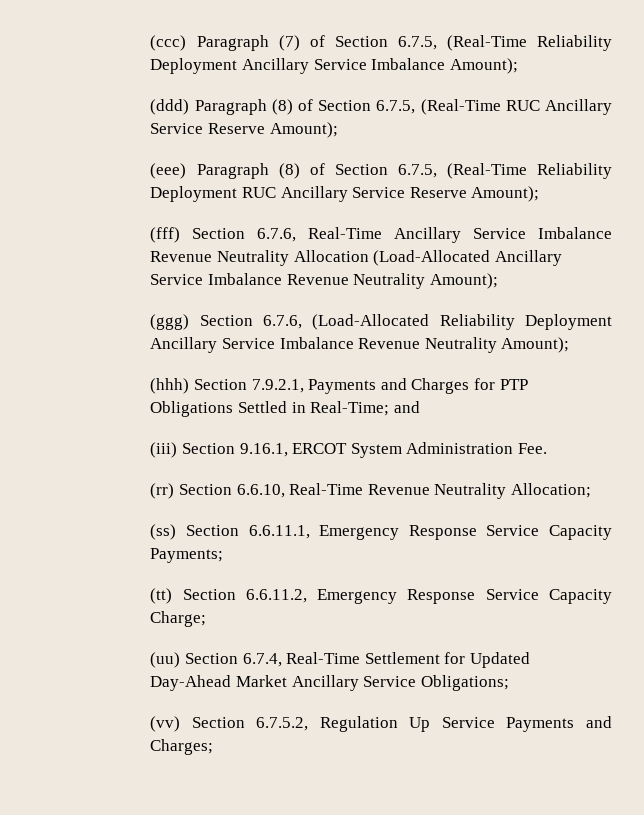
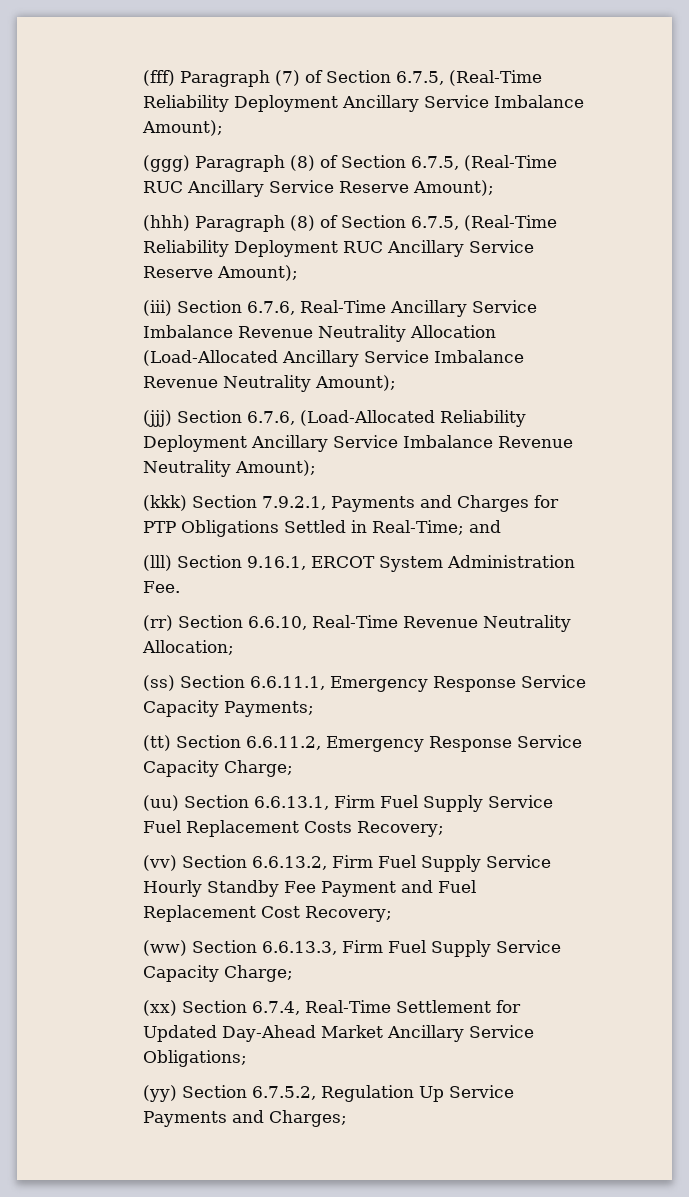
[150,35,187,51] (ccc) -> [143,70,176,86] (fff)
[150,99,190,115] (ddd) -> [143,155,191,172] (ggg)
[150,163,187,179] (eee) -> [143,215,191,231] (hhh)
[150,227,181,243] (fff) -> [143,300,173,316] (iii)
[150,314,190,330] (ggg) -> [143,410,173,427] (jjj)
[150,378,190,394] (hhh) -> [143,495,188,511] (kkk)
[150,442,178,458] (iii) -> [143,555,173,571] (lll)
(238, 658) none -> [254,795,554,812] [143,820,445,837] [143,855,552,872] [143,880,477,897] [143,905,393,922] [143,940,562,957] [143,965,294,982] [143,1000,248,1016] 6.6.13.1, Firm Fuel Supply Service Fuel Replacement Costs Recovery; // (vv) Section 6.6.13.2, Firm Fuel Supply Service Hourly Standby Fee Payment and Fuel Replacement Cost Recovery; // (ww) Section 6.6.13.3, Firm Fuel Supply Service Capacity Charge; // (xx) Section
[150,716,181,732] (vv) -> [143,1085,178,1102] (yy)

